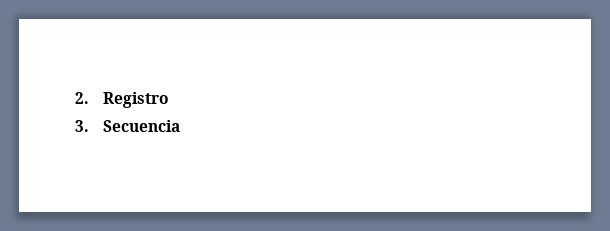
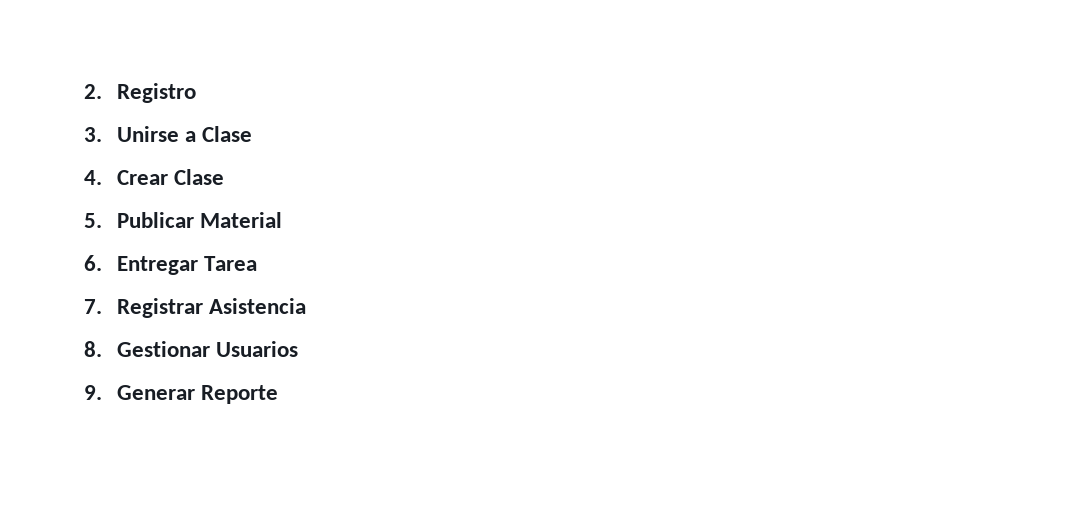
[103,120,181,132] Secuencia -> [116,126,253,142] [84,169,224,185] [84,212,282,228] [84,255,257,275] [84,298,306,318] [84,341,298,357] [84,385,278,404] Unirse a Clase // 4. Crear Clase // 5. Publicar Material // 6. Entregar Tarea // 7. Registrar Asistencia // 8. Gestionar Usuarios // 9. Generar Reporte

